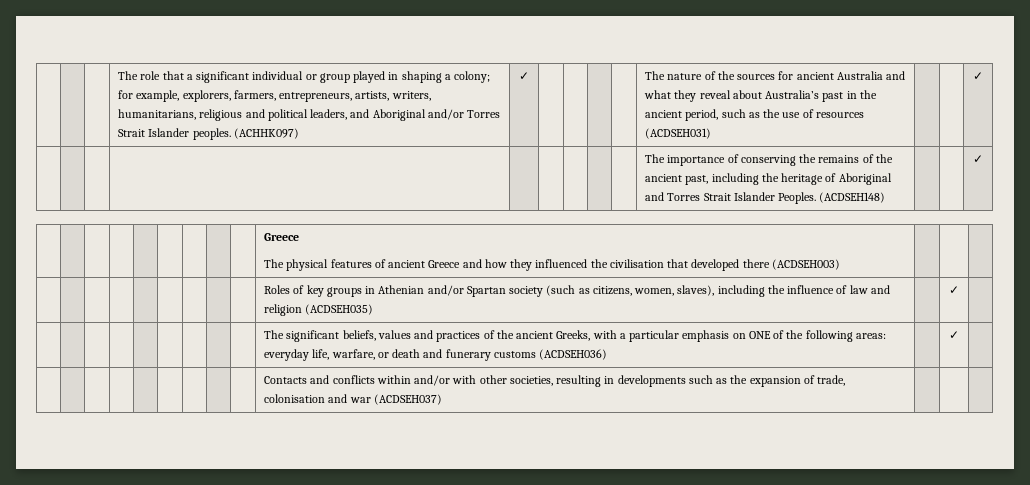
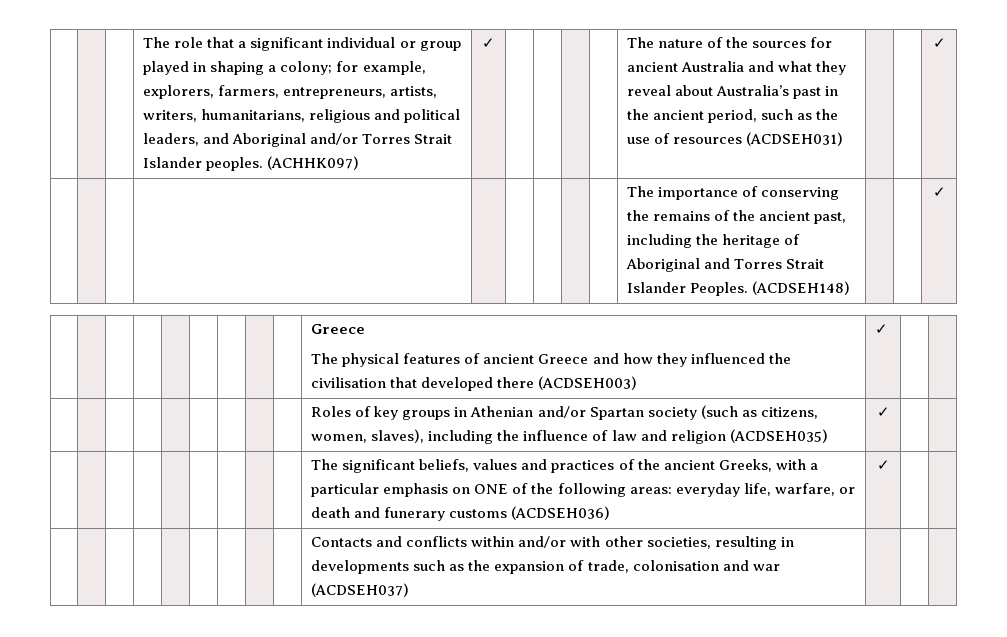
(840, 264) none -> [875,324,889,334] ✓
[949,286,959,294] | ✓ -> [876,407,890,417] ✓ |
[949,331,959,339] | ✓ -> [876,460,890,470] ✓ |

